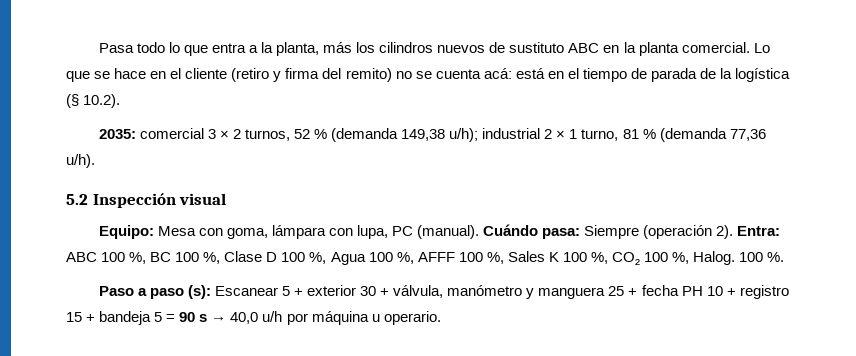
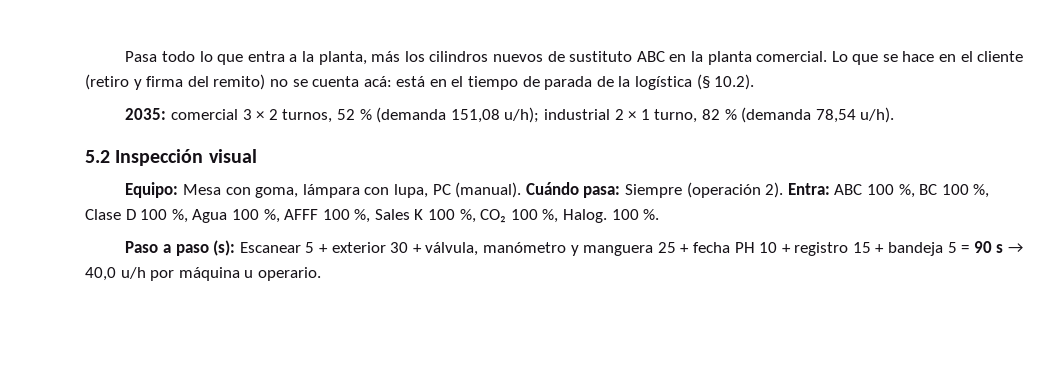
[401,129,446,141] 149,38 -> [450,109,500,123] 151,08
[622,128,766,142] 81 % (demanda 77,36 -> [701,107,856,123] 82 % (demanda 78,54

